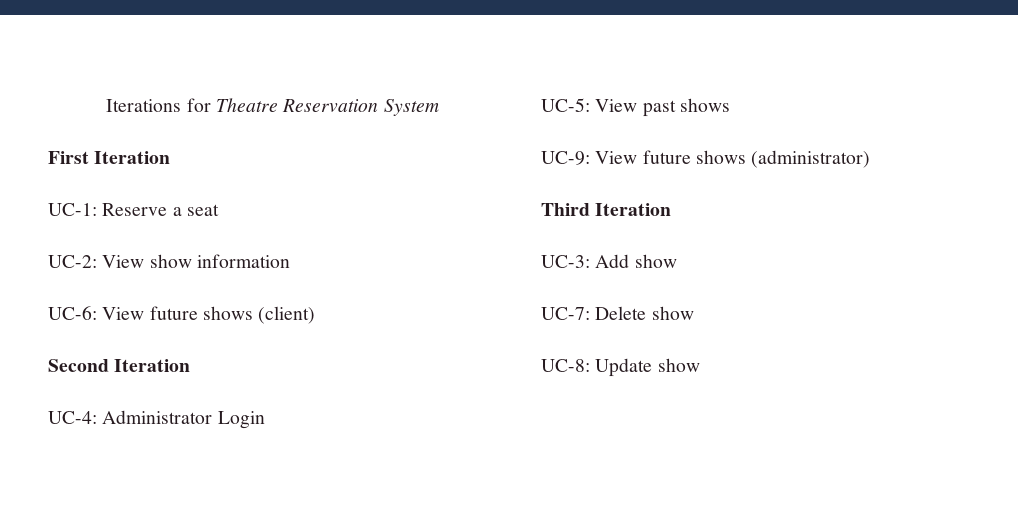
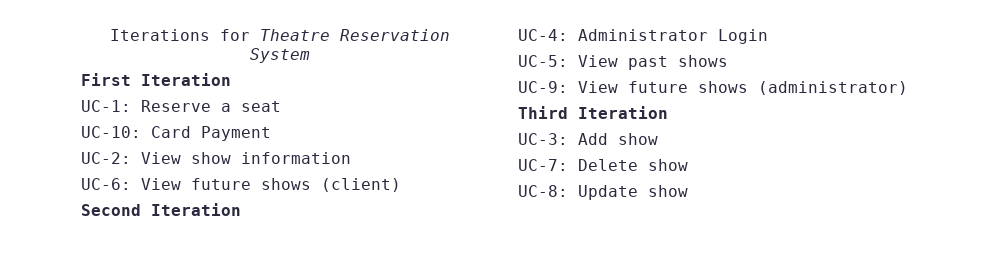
(219, 210) none -> [81,126,271,141] // UC-10: Card Payment

